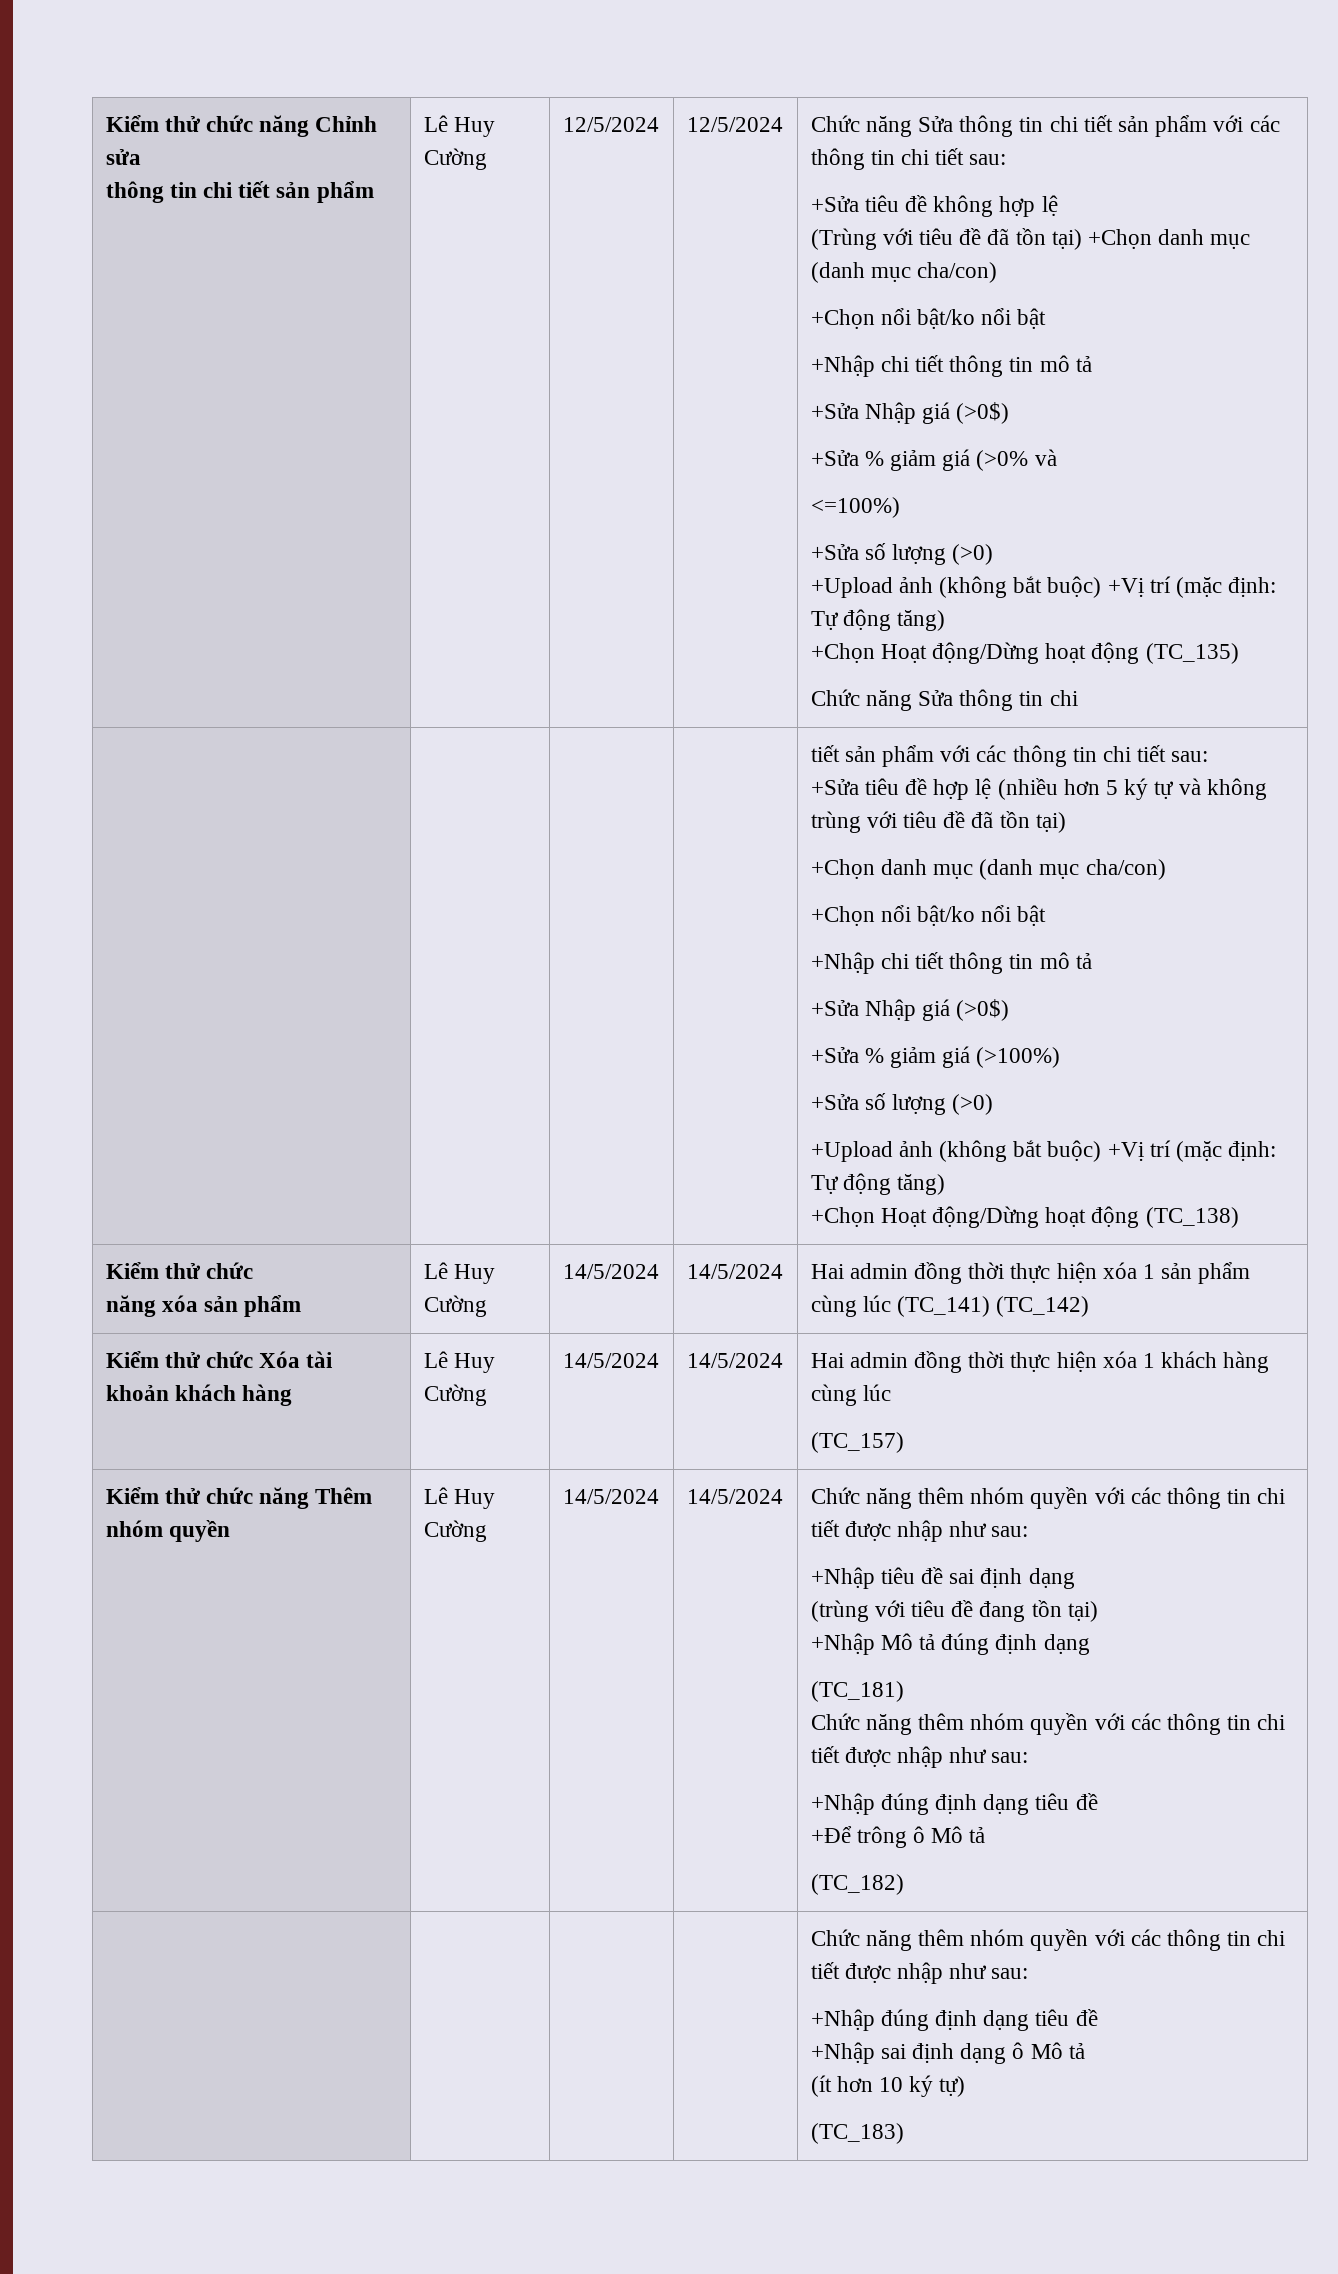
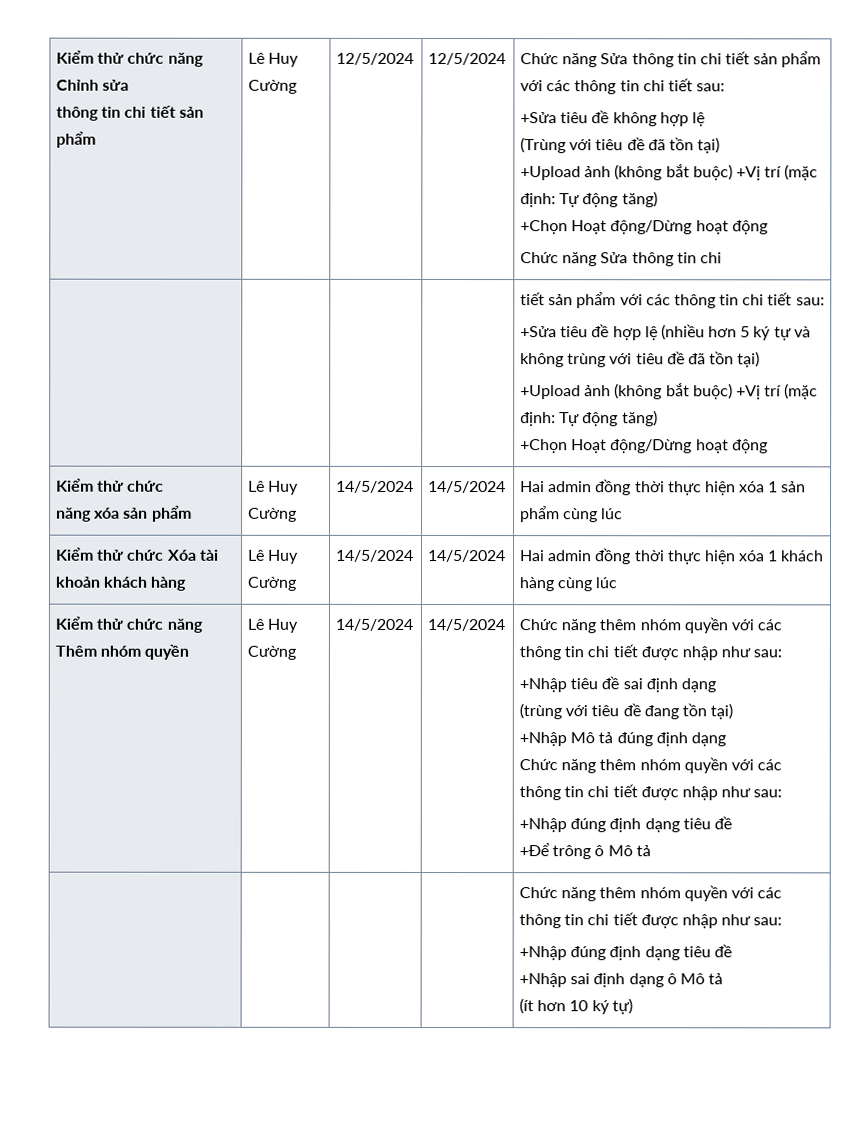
[1088,229,1251,249] [810,262,998,283] [810,308,1047,329] [810,355,1092,377] [810,402,1010,424] [810,449,1057,471] [810,497,900,518] [810,543,994,565] +Chọn danh mục (danh mục cha/con) // +Chọn nổi bật/ko nổi bật // +Nhập chi tiết thông tin mô tả // +Sửa Nhập giá (>0$) // +Sửa % giảm giá (>0% và // <=100%) // +Sửa số lượng (>0) -> (721, 145) none
[1145,643,1239,664] (TC_135) -> (768, 227) none
[810,859,1166,880] [810,905,1047,926] [810,952,1092,974] [810,999,1010,1021] [810,1046,1061,1068] [810,1093,994,1115] // +Chọn danh mục (danh mục cha/con) // +Chọn nổi bật/ko nổi bật // +Nhập chi tiết thông tin mô tả // +Sửa Nhập giá (>0$) // +Sửa % giảm giá (>100%) // +Sửa số lượng (>0) -> (761, 359) none
[1145,1207,1239,1228] (TC_138) -> (768, 446) none
[897,1296,1090,1317] (TC_141) (TC_142) -> (624, 514) none
[810,1432,904,1453] // (TC_157) -> (618, 583) none
[810,1681,904,1702] // (TC_181) -> (726, 739) none
[810,1874,904,1895] // (TC_182) -> (651, 851) none
[810,2123,904,2144] // (TC_183) -> (633, 1006) none

